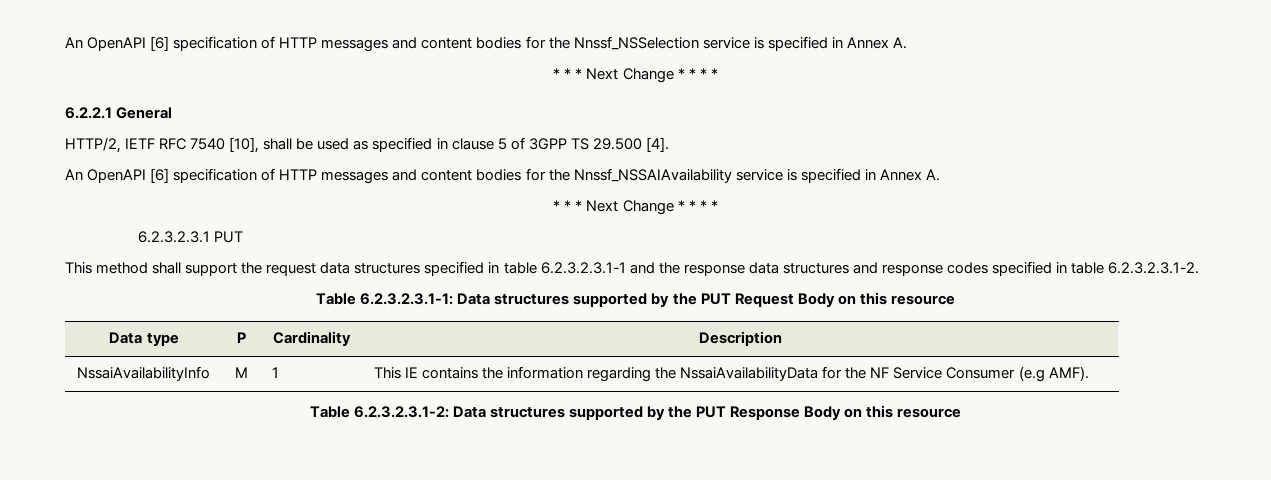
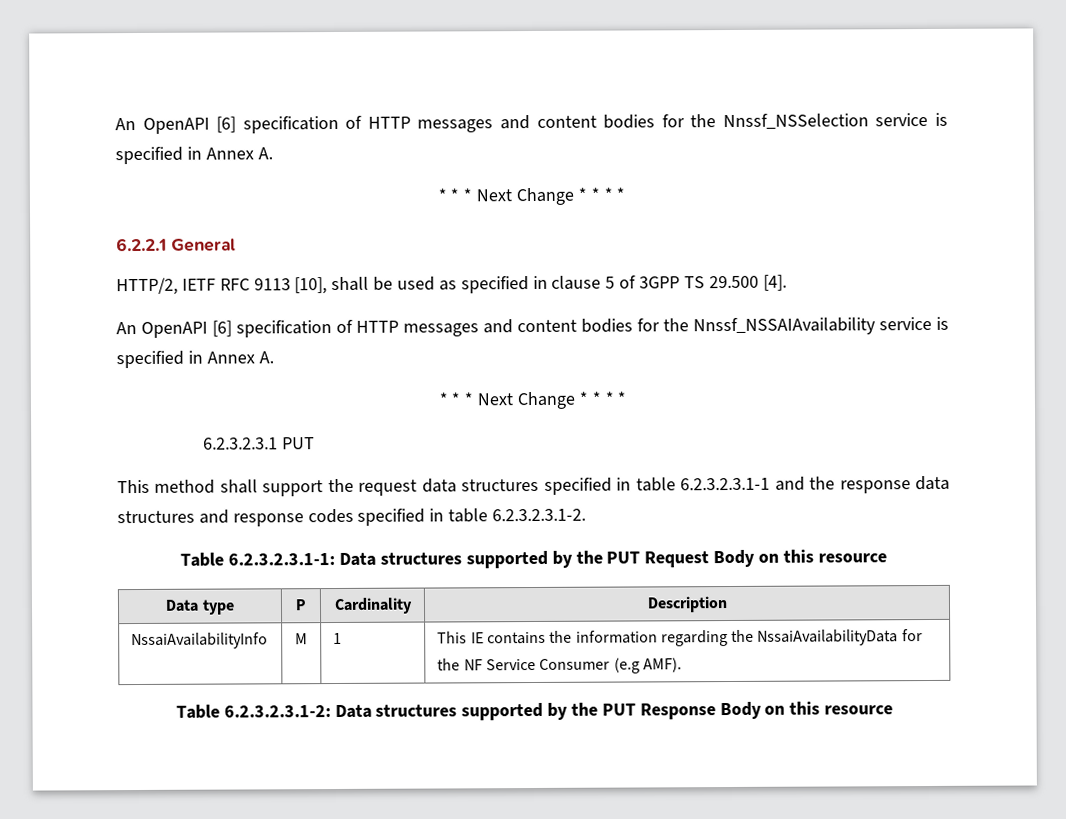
[190,138,226,150] 7540 -> [253,278,291,291] 9113

